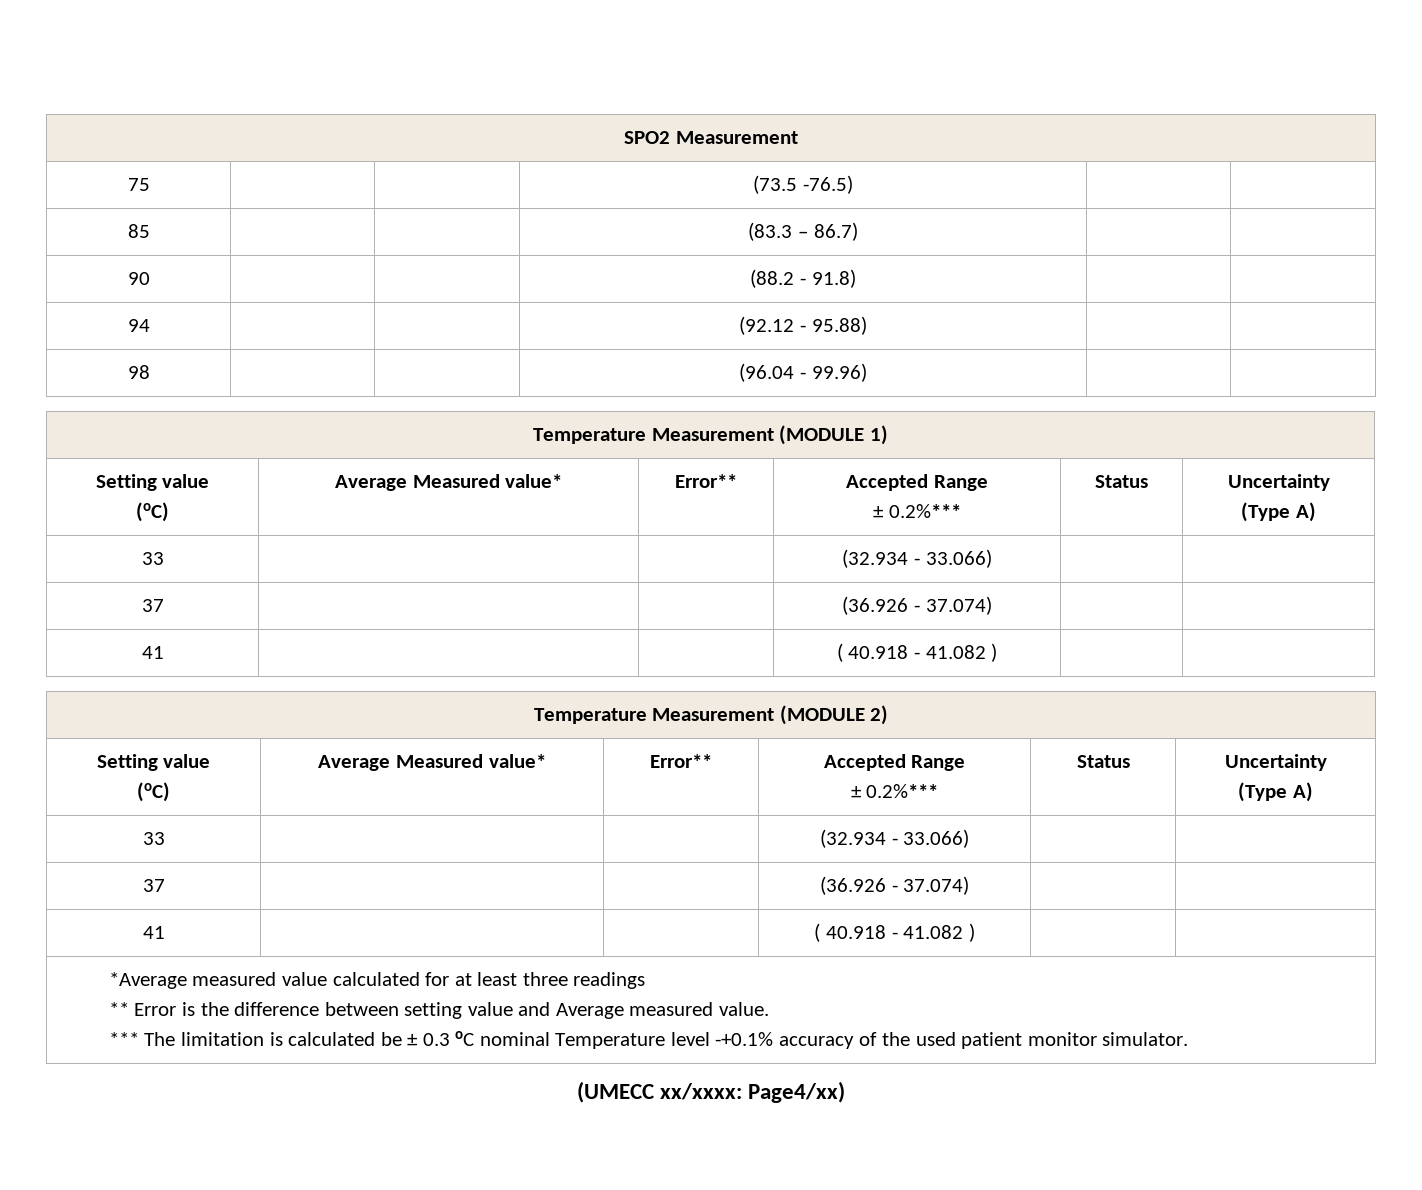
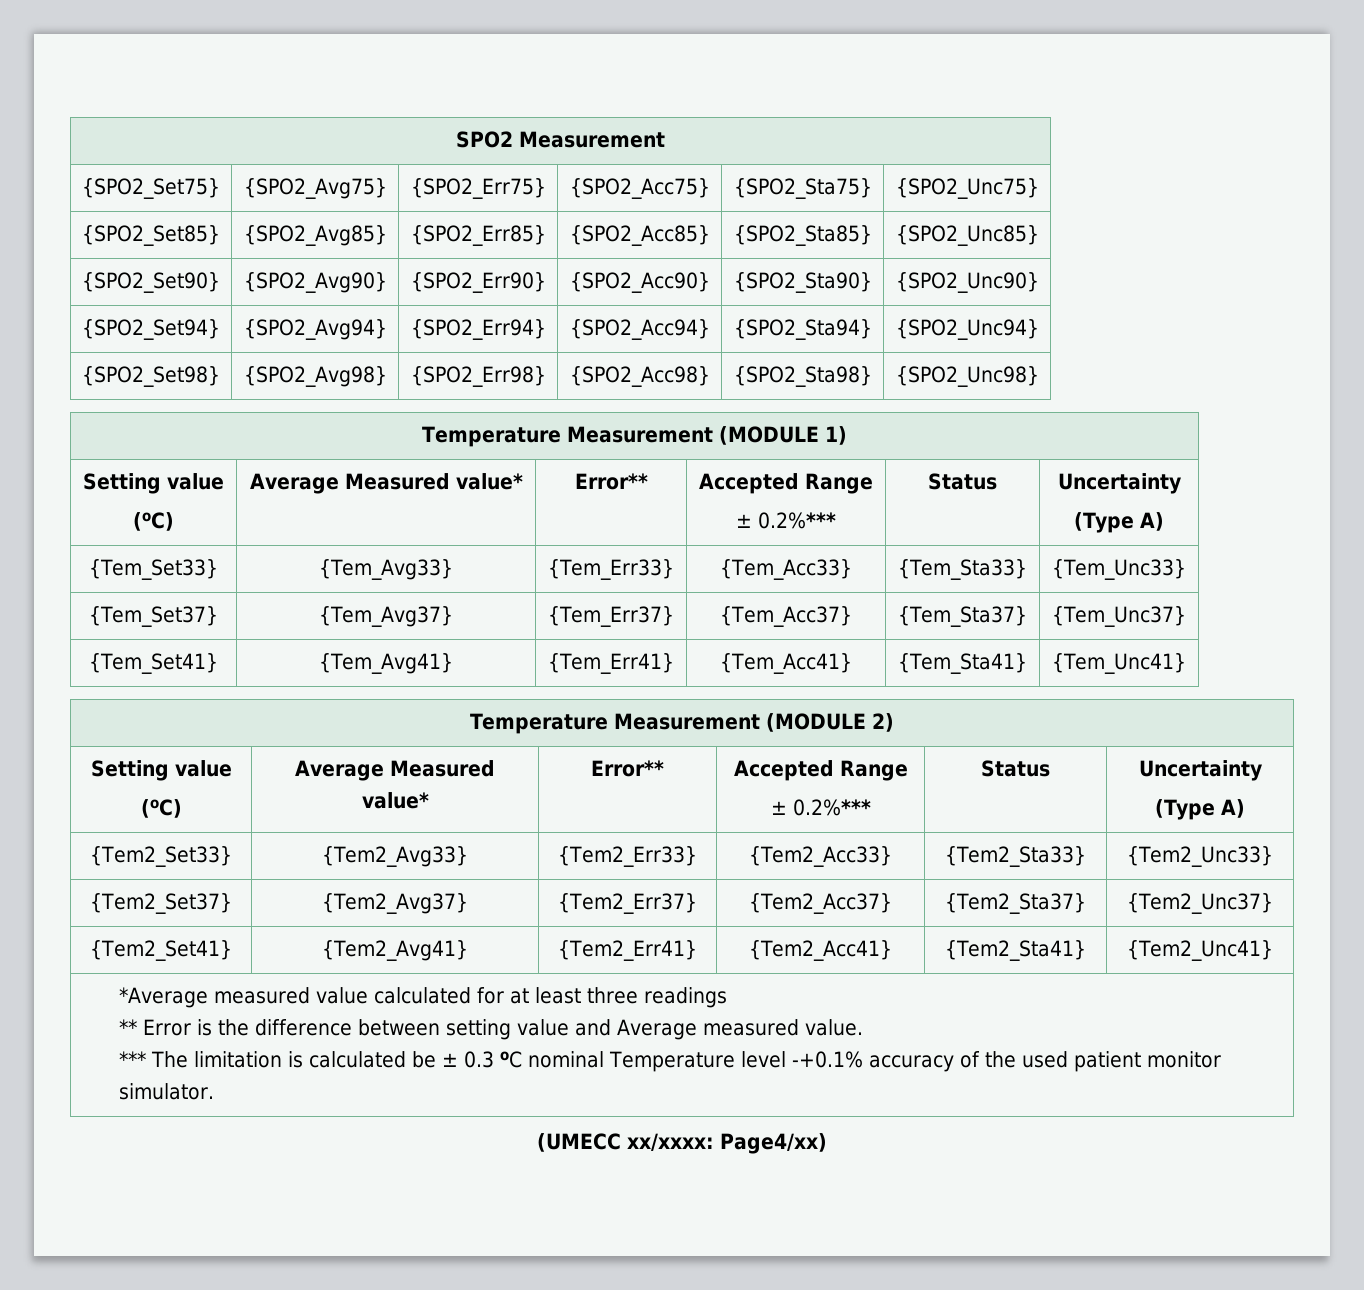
[127,178,150,191] [753,175,853,194] [127,224,150,238] [748,222,858,241] [127,272,150,285] [750,269,856,288] [127,319,150,332] [739,316,867,335] [127,365,150,379] [739,363,867,382] 75 | | | (73.5 -76.5) | | // 85 | | | (83.3 – 86.7) | | // 90 | | | (88.2 - 91.8) | | // 94 | | | (92.12 - 95.88) | | // 98 | | | (96.04 - 99.96) | | -> [82,178,220,199] [243,178,387,199] [410,178,546,199] [569,178,710,199] [733,178,872,199] [895,178,1039,199] [82,225,220,246] [243,225,387,246] [410,225,546,246] [569,225,710,246] [733,225,872,246] [895,225,1039,246] [82,272,220,293] [243,272,387,293] [410,272,546,293] [569,272,710,293] [733,272,872,293] [895,272,1039,293] [82,319,220,340] [243,319,387,340] [410,319,546,340] [569,319,710,340] [733,319,872,340] [895,319,1039,340] [82,366,220,387] [243,366,387,387] [410,366,546,387] [569,366,710,387] [733,366,872,387] [895,366,1039,387] {SPO2_Set75} | {SPO2_Avg75} | {SPO2_Err75} | {SPO2_Acc75} | {SPO2_Sta75} | {SPO2_Unc75} // {SPO2_Set85} | {SPO2_Avg85} | {SPO2_Err85} | {SPO2_Acc85} | {SPO2_Sta85} | {SPO2_Unc85} // {SPO2_Set90} | {SPO2_Avg90} | {SPO2_Err90} | {SPO2_Acc90} | {SPO2_Sta90} | {SPO2_Unc90} // {SPO2_Set94} | {SPO2_Avg94} | {SPO2_Err94} | {SPO2_Acc94} | {SPO2_Sta94} | {SPO2_Unc94} // {SPO2_Set98} | {SPO2_Avg98} | {SPO2_Err98} | {SPO2_Acc98} | {SPO2_Sta98} | {SPO2_Unc98}
[141,552,164,565] [842,549,992,568] [141,599,164,612] [842,596,992,615] [141,646,164,659] [836,643,998,662] 33 | | | (32.934 - 33.066) | | // 37 | | | (36.926 - 37.074) | | // 41 | | | ( 40.918 - 41.082 ) | | -> [88,559,219,580] [318,559,454,580] [547,559,675,580] [720,559,853,580] [897,559,1028,580] [1051,559,1187,580] [88,606,219,627] [318,606,454,627] [547,606,675,627] [720,606,853,627] [897,606,1028,627] [1051,606,1187,627] [88,653,219,674] [318,653,454,674] [547,653,675,674] [720,653,853,674] [897,653,1028,674] [1051,653,1187,674] {Tem_Set33} | {Tem_Avg33} | {Tem_Err33} | {Tem_Acc33} | {Tem_Sta33} | {Tem_Unc33} // {Tem_Set37} | {Tem_Avg37} | {Tem_Err37} | {Tem_Acc37} | {Tem_Sta37} | {Tem_Unc37} // {Tem_Set41} | {Tem_Avg41} | {Tem_Err41} | {Tem_Acc41} | {Tem_Sta41} | {Tem_Unc41}
[142,832,165,845] [819,829,970,848] [142,879,165,892] [819,876,970,895] [142,926,165,939] [814,923,975,942] 33 | | | (32.934 - 33.066) | | // 37 | | | (36.926 - 37.074) | | // 41 | | | ( 40.918 - 41.082 ) | | -> [90,846,233,867] [321,846,469,867] [558,846,698,867] [748,846,893,867] [944,846,1087,867] [1126,846,1274,867] [90,893,233,914] [321,893,469,914] [558,893,698,914] [748,893,893,914] [944,893,1087,914] [1126,893,1274,914] [90,940,233,961] [321,940,469,961] [558,940,698,961] [748,940,893,961] [944,940,1087,961] [1126,940,1274,961] {Tem2_Set33} | {Tem2_Avg33} | {Tem2_Err33} | {Tem2_Acc33} | {Tem2_Sta33} | {Tem2_Unc33} // {Tem2_Set37} | {Tem2_Avg37} | {Tem2_Err37} | {Tem2_Acc37} | {Tem2_Sta37} | {Tem2_Unc37} // {Tem2_Set41} | {Tem2_Avg41} | {Tem2_Err41} | {Tem2_Acc41} | {Tem2_Sta41} | {Tem2_Unc41}

